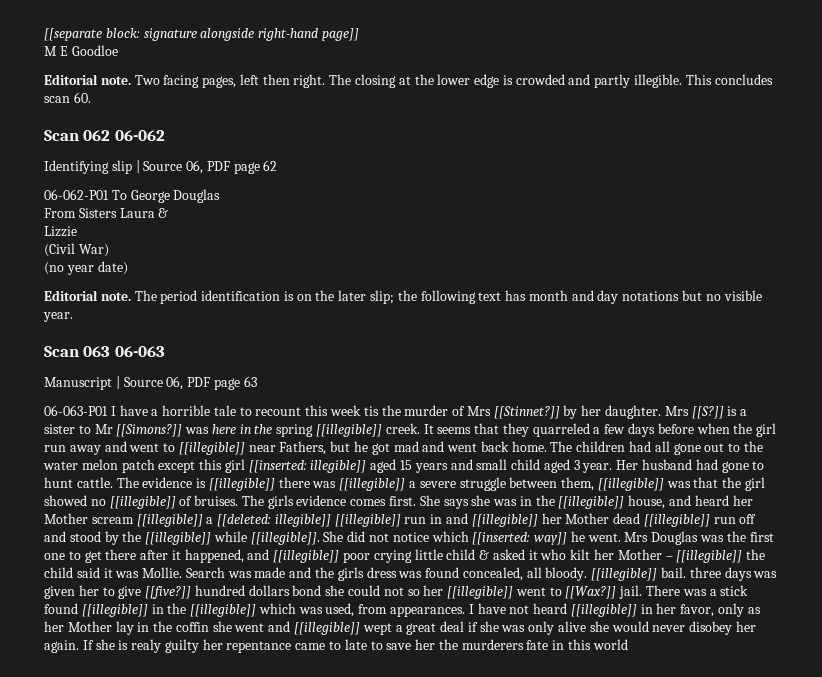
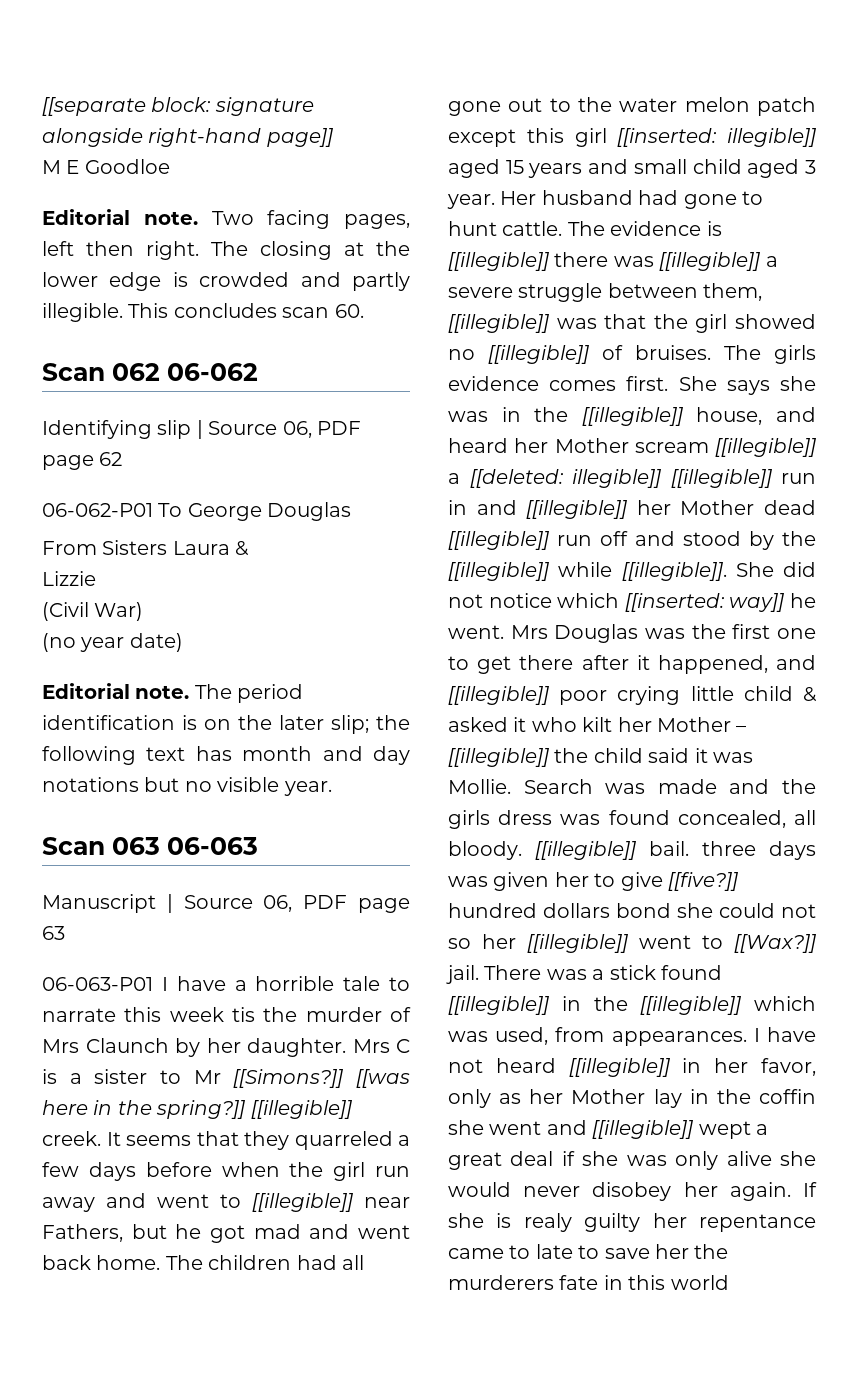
[255,407,302,416] recount -> [42,1008,116,1022] narrate
[493,406,560,419] [[Stinnet?]] -> [85,1038,169,1053] Claunch
[691,406,724,419] [[S?]] -> [396,1039,410,1053] C
[185,427,210,434] was -> [356,1069,411,1088] [[was
[276,424,314,437] spring -> [156,1100,247,1119] spring?]]

